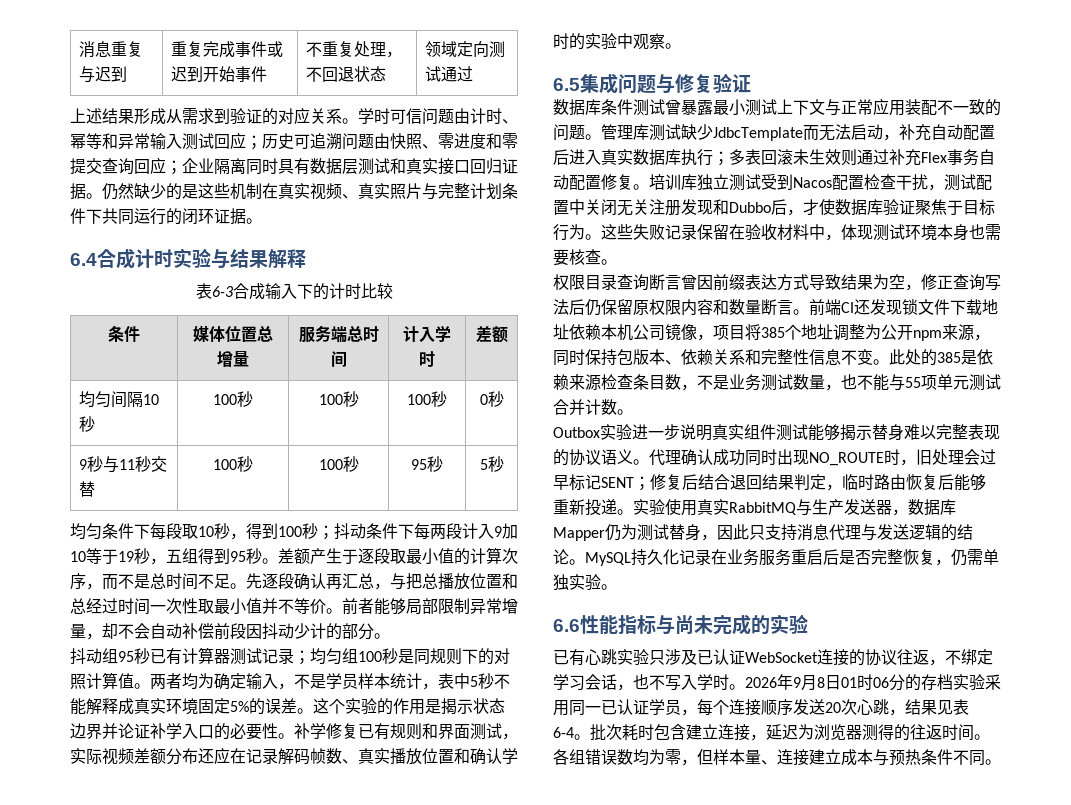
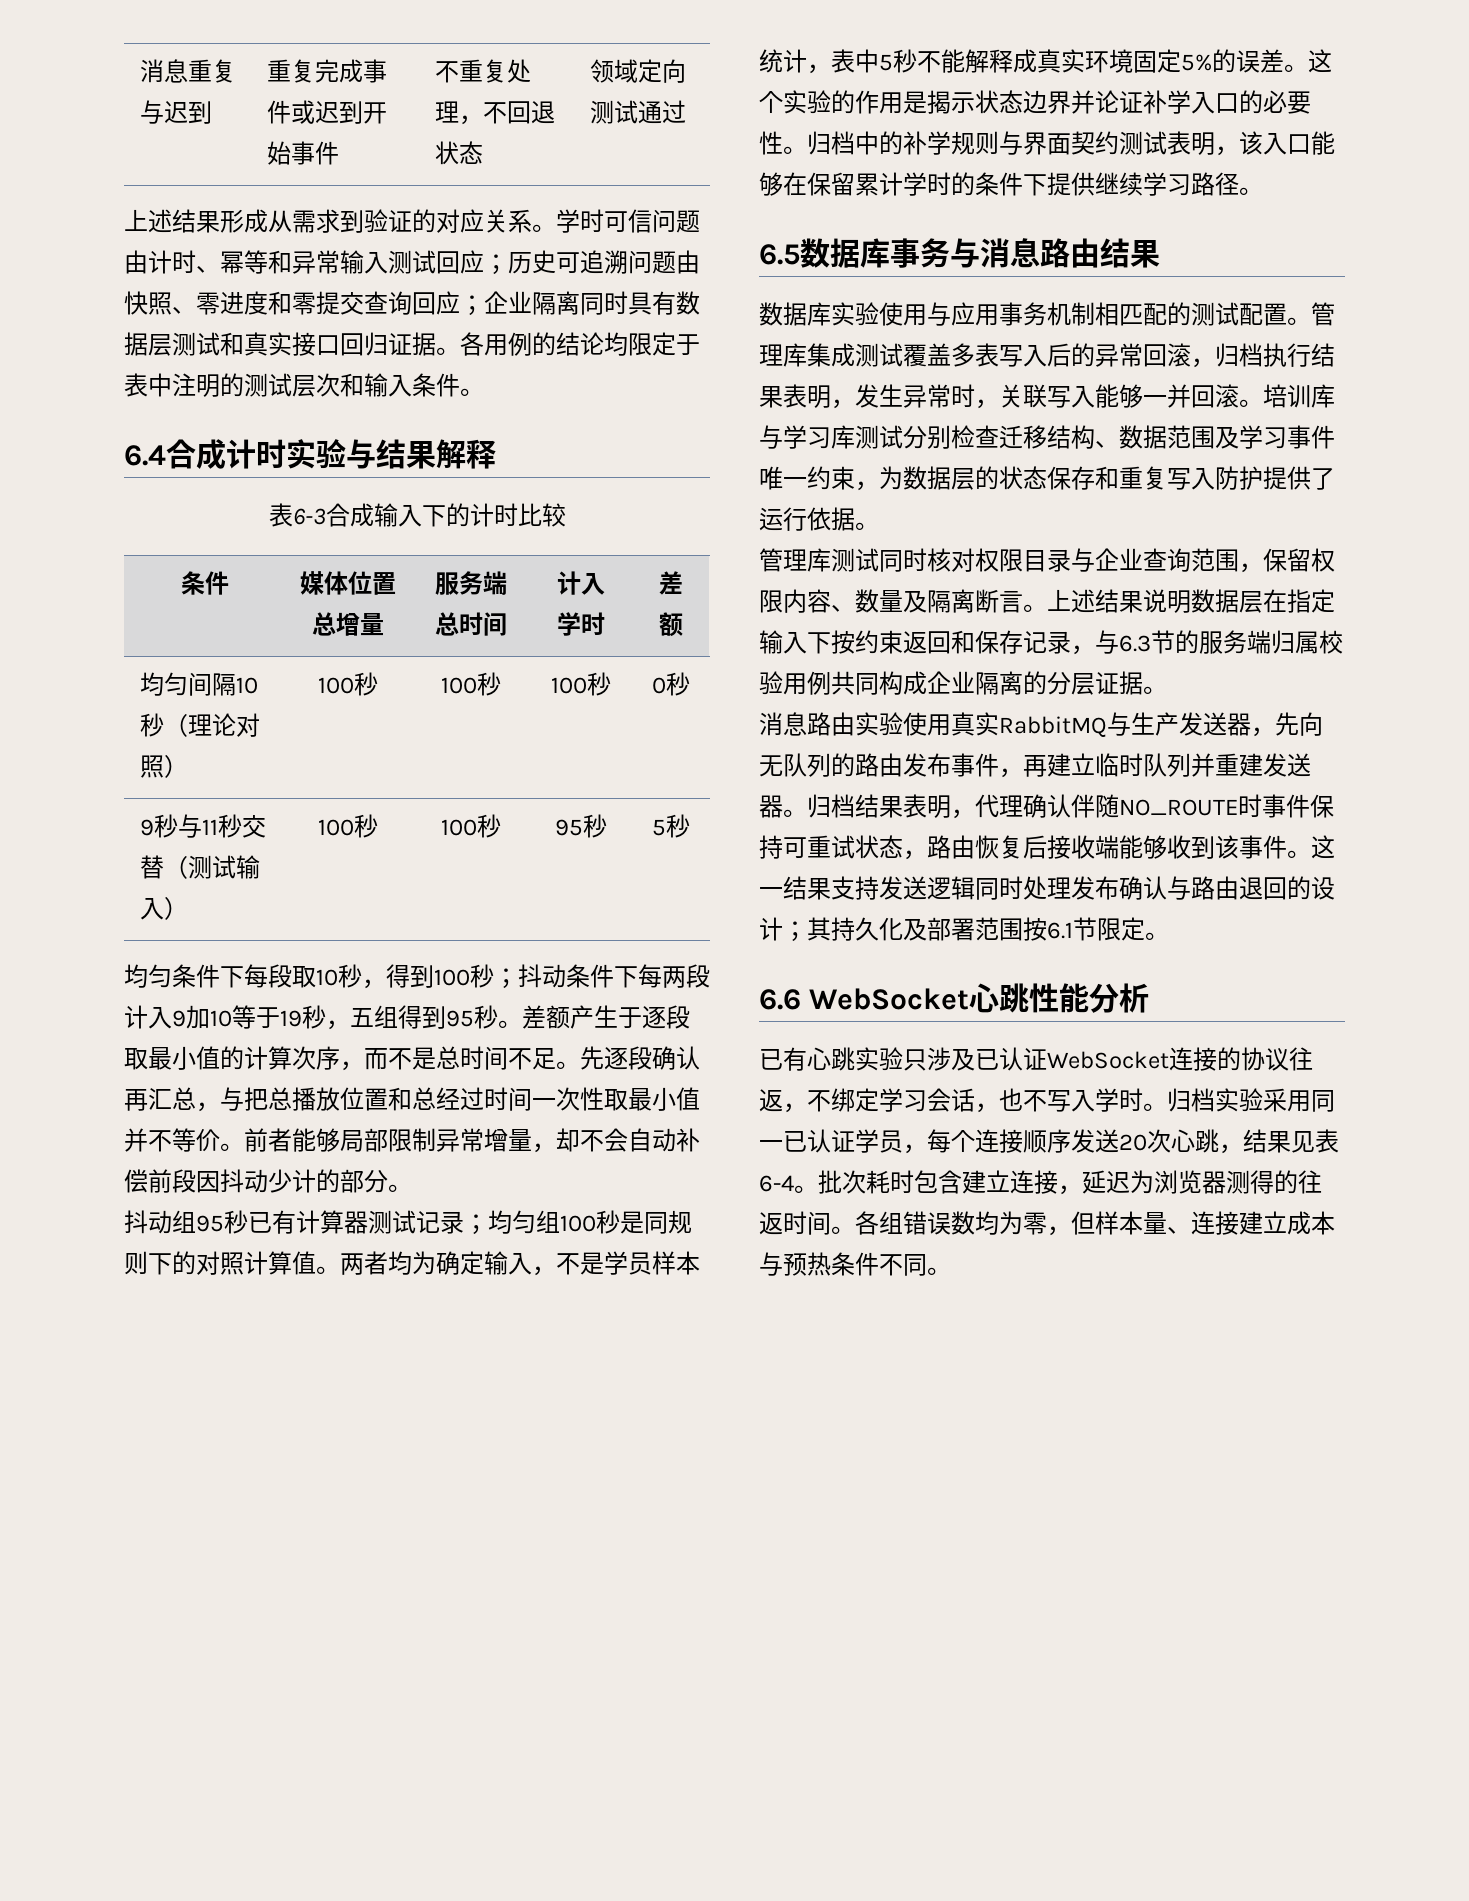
[102,183,518,200] [70,208,246,225] 仍然缺少的是这些机制在真实视频、真实照片与完整计划条件下共同运行的闭环证据 -> [460,332,700,356] [124,373,460,397] 各用例的结论均限定于表中注明的测试层次和输入条件
(95, 424) none -> [163,713,260,737] [139,755,188,778] （理论对照）
(95, 489) none -> [163,855,260,879] [139,897,188,920] （测试输入）
[294,723,518,740] [70,747,518,765] [553,33,681,50] [553,73,751,94] [553,98,1001,116] [553,124,601,141] 补学修复已有规则和界面测试，实际视频差额分布还应在记录解码帧数、真实播放位置和确认学时的实验中观察。 // 6.5集成问题与修复验证 // 数据库条件测试曾暴露最小测试上下文与正常应用装配不一致的问题。 -> [807,131,1335,156] [759,172,1263,196] [759,238,1160,268] [759,302,1335,326] [759,343,1335,368] [759,384,1335,409] [759,425,1335,449] [759,466,1335,491] [759,507,879,531] 归档中的补学规则与界面契约测试表明，该入口能够在保留累计学时的条件下提供继续学习路径。 // 6.5数据库事务与消息路由结果 // 数据库实验使用与应用事务机制相匹配的测试配置。管理库集成测试覆盖多表写入后的异常回滚，归档执行结果表明，发生异常时，关联写入能够一并回滚。培训库与学习库测试分别检查迁移结构、数据范围及学习事件唯一约束，为数据层的状态保存和重复写入防护提供了运行依据。 //
[681,124,995,141] [553,149,995,166] [553,174,992,191] [553,199,995,216] [553,224,1001,241] [553,249,617,266] [553,274,1001,291] [553,299,998,316] [553,323,990,341] [553,349,993,366] [553,374,1001,391] [553,399,633,415] [553,424,1000,441] [553,449,996,466] [553,474,986,491] [553,499,633,516] 缺少JdbcTemplate而无法启动，补充自动配置后进入真实数据库执行；多表回滚未生效则通过补充Flex事务自动配置修复。培训库独立测试受到Nacos配置检查干扰，测试配置中关闭无关注册发现和Dubbo后，才使数据库验证聚焦于目标行为。这些失败记录保留在验收材料中，体现测试环境本身也需要核查。 // 权限目录查询断言曾因前缀表达方式导致结果为空，修正查询写法后仍保留原权限内容和数量断言。前端CI还发现锁文件下载地址依赖本机公司镜像，项目将385个地址调整为公开npm来源，同时保持包版本、依赖关系和完整性信息不变。此处的385是依赖来源检查条目数，不是业务测试数量，也不能与55项单元测试合并计数。 // Outbox实验进一步说明真实组件测试能够揭示替身难以完整表现的协议语义。代理确认成功同时出现NO_ROUTE时，旧处理会过早标记SENT；修复后结合退回结果判定，临时路由恢复后能够重新投递。 -> [879,548,1335,573] [759,589,1335,613] [759,630,1343,655] [759,671,1167,695] [759,712,855,736] 同时核对权限目录与企业查询范围，保留权限内容、数量及隔离断言。上述结果说明数据层在指定输入下按约束返回和保存记录，与6.3节的服务端归属校验用例共同构成企业隔离的分层证据。 // 消息路由
[908,499,956,516] [553,524,973,541] [553,549,999,566] [553,574,617,591] [553,614,808,635] 数据库Mapper仍为测试替身，因此只支持消息代理与发送逻辑的结论。MySQL持久化记录在业务服务重启后是否完整恢复，仍需单独实验。 // 6.6性能指标与尚未完成的实验 -> [1275,712,1323,736] [759,753,1311,778] [759,794,1334,819] [759,835,1335,860] [759,876,1335,900] [759,917,1169,942] [759,983,1150,1013] 先向无队列的路由发布事件，再建立临时队列并重建发送器。归档结果表明，代理确认伴随NO_ROUTE时事件保持可重试状态，路由恢复后接收端能够收到该事件。这一结果支持发送逻辑同时处理发布确认与路由退回的设计；其持久化及部署范围按6.1节限定。 // 6.6 WebSocket心跳性能分析
[745,674,937,691] 2026年9月8日01时06分的存 -> [1167,1088,1191,1112] 归

